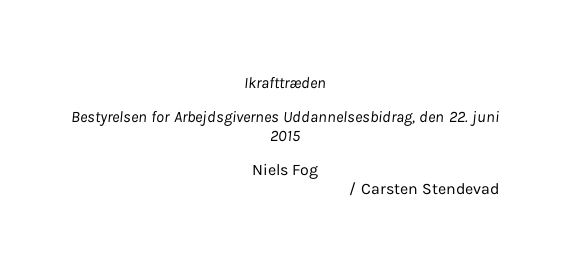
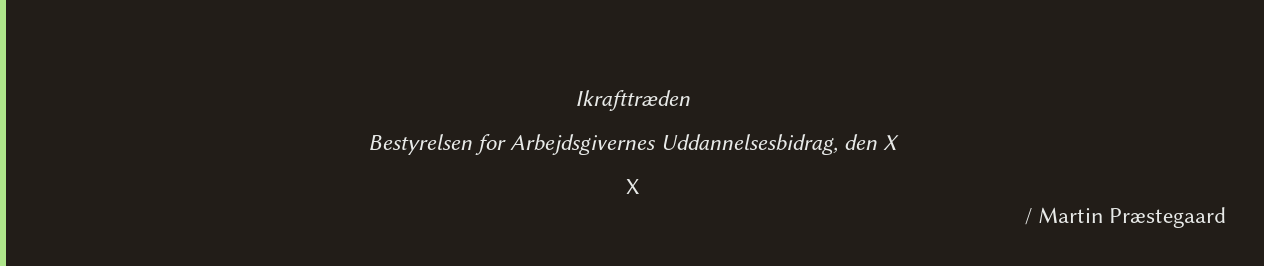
[448,110,499,126] [270,130,300,142] [251,163,319,179] 22. juni 2015 // Niels Fog -> [883,135,900,151] [625,179,639,194] X // X
[360,183,499,195] Carsten Stendevad -> [1037,207,1226,228] Martin Præstegaard

